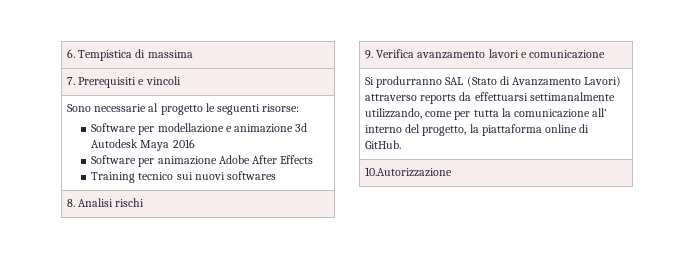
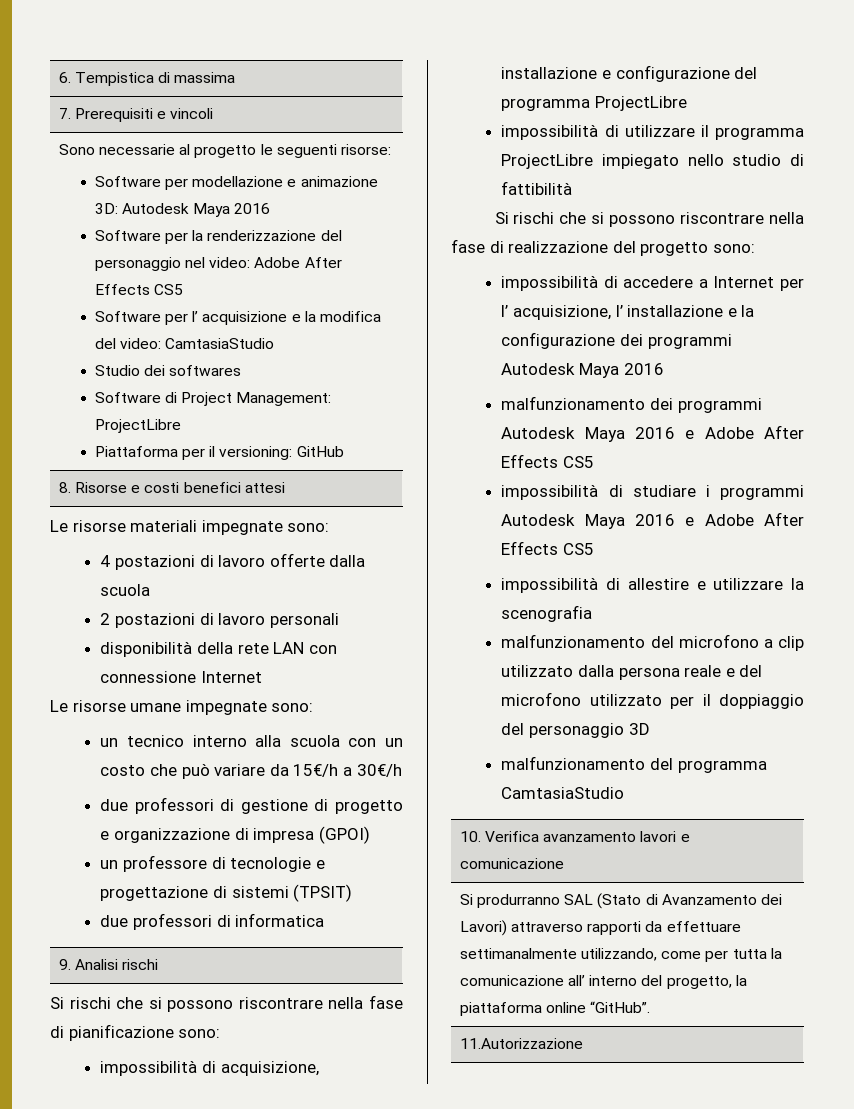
[294,123,307,132] 3d -> [94,203,118,214] 3D:
[157,155,313,165] [91,171,276,183] [67,198,145,207] [365,50,374,59] animazione Adobe After Effects // Training tecnico sui nuovi softwares // 8. Analisi rischi // 9. -> [192,230,342,241] [94,257,342,271] [94,284,184,295] [94,311,382,325] [94,338,275,349] [94,365,242,376] [94,392,332,406] [94,419,181,433] [94,446,344,460] [58,482,285,493] [50,520,330,535] [100,553,366,570] [100,584,151,596] [100,613,339,628] [100,641,337,657] [100,671,262,683] [50,700,314,715] [100,735,403,747] [100,763,402,779] [100,797,403,814] [100,826,370,844] [100,855,325,872] [100,884,353,902] [100,913,325,930] [58,959,159,970] [50,995,403,1012] [50,1024,221,1041] [100,1060,319,1076] [501,65,758,82] [501,96,687,111] [501,124,804,140] [501,154,804,169] [501,181,573,195] [494,212,804,227] [451,239,755,256] [501,275,804,291] [501,305,755,320] [501,332,732,349] [501,363,664,378] [501,396,762,413] [501,425,804,442] [501,454,594,468] [501,484,804,500] [501,512,804,529] [501,541,594,555] [501,577,804,593] [501,605,593,622] [501,634,804,651] [501,665,763,680] [501,692,804,709] [501,723,650,738] [501,756,767,773] [501,787,625,799] [459,831,481,842] la renderizzazione del personaggio nel video: Adobe After Effects CS5 // Software per l’ acquisizione e la modifica del video: CamtasiaStudio // Studio dei softwares // Software di Project Management: ProjectLibre // Piattaforma per il versioning: GitHub // 8. Risorse e costi benefici attesi // Le risorse materiali impegnate sono: // 4 postazioni di lavoro offerte dalla scuola // 2 postazioni di lavoro personali // disponibilità della rete LAN con connessione Internet // Le risorse umane impegnate sono: // un tecnico interno alla scuola con un costo che può variare da 15€/h a 30€/h // due professori di gestione di progetto e organizzazione di impresa (GPOI) // un professore di tecnologie e progettazione di sistemi (TPSIT) // due professori di informatica // 9. Analisi rischi // Si rischi che si possono riscontrare nella fase di pianificazione sono: // impossibilità di acquisizione, installazione e configurazione del programma ProjectLibre // impossibilità di utilizzare il programma ProjectLibre impiegato nello studio di fattibilità // Si rischi che si possono riscontrare nella fase di realizzazione del progetto sono: // impossibilità di accedere a Internet per l’ acquisizione, l’ installazione e la configurazione dei programmi Autodesk Maya 2016 // malfunzionamento dei programmi Autodesk Maya 2016 e Adobe After Effects CS5 // impossibilità di studiare i programmi Autodesk Maya 2016 e Adobe After Effects CS5 // impossibilità di allestire e utilizzare la scenografia // malfunzionamento del microfono a clip utilizzato dalla persona reale e del microfono utilizzato per il doppiaggio del personaggio 3D // malfunzionamento del programma CamtasiaStudio // 10.
(581, 81) none -> [760,894,782,905] dei
[420,92,528,104] reports da effettuarsi -> [587,921,741,935] rapporti da effettuare
[578,124,589,133] [365,140,402,149] [365,167,453,177] di GitHub. // 10.Autorizzazione -> [590,1001,651,1013] [459,1038,583,1049] “GitHub”. // 11.Autorizzazione

